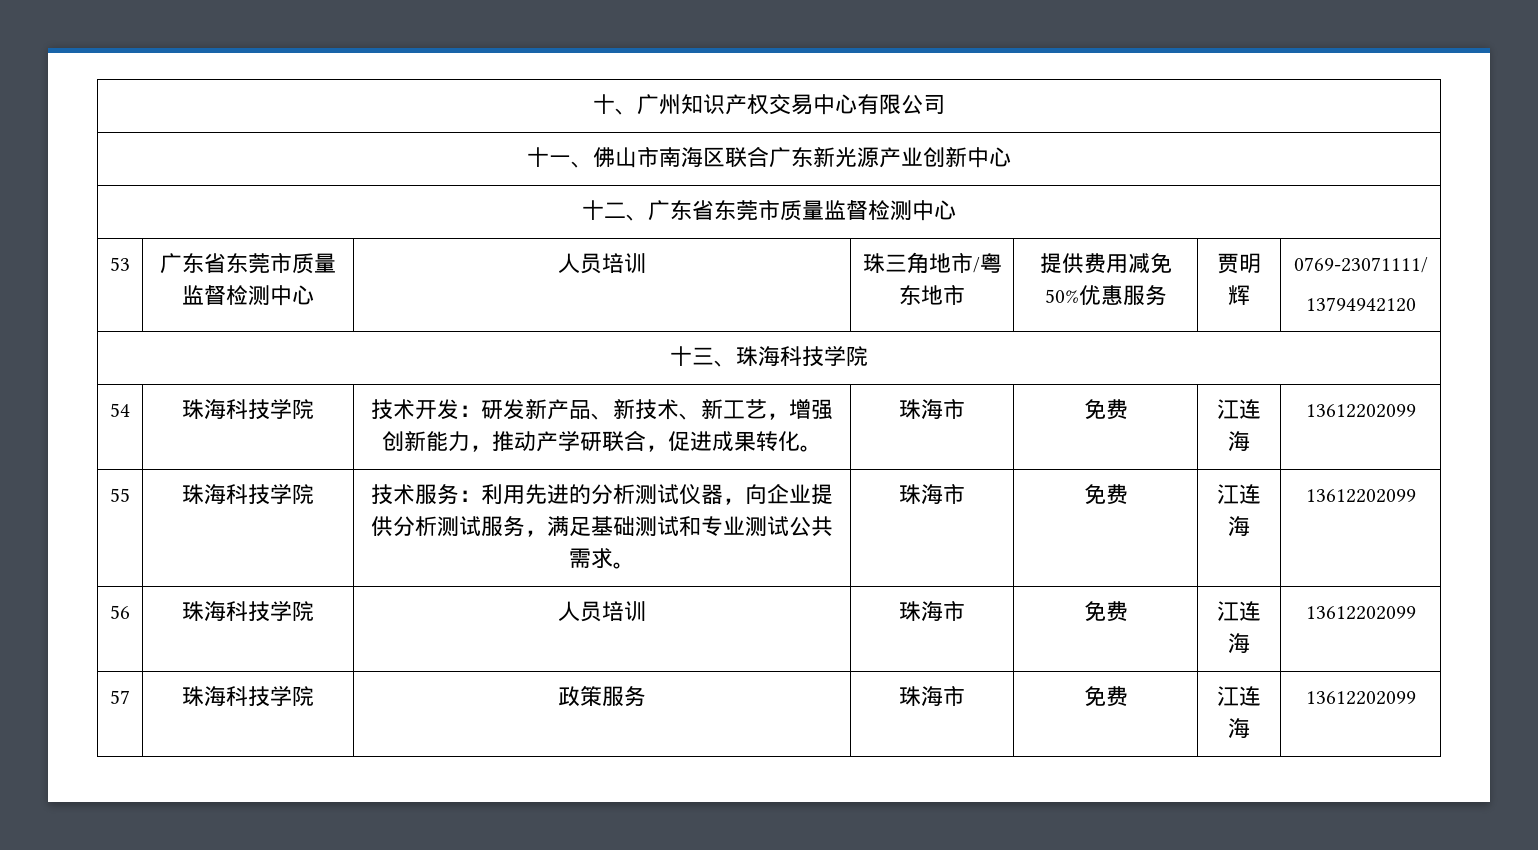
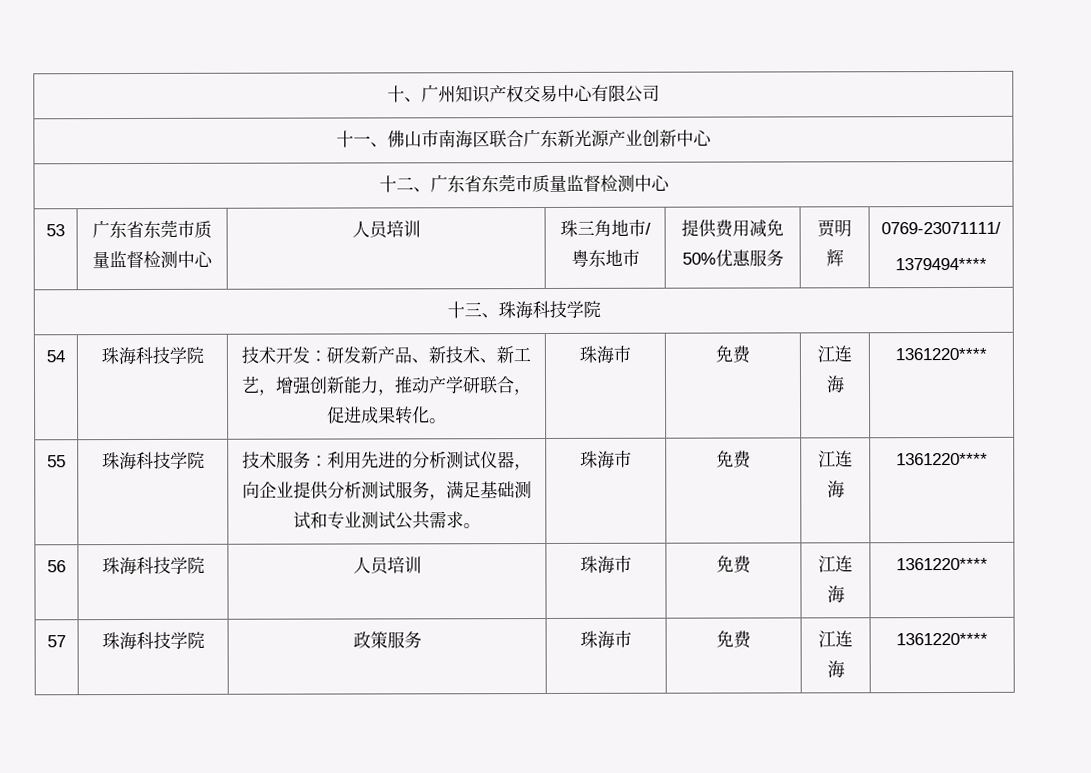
[1305,297,1416,312] 13794942120 -> [895,257,987,271] 1379494****
[1305,404,1416,418] 13612202099 -> [895,347,987,361] 1361220****
[1305,489,1416,503] 13612202099 -> [896,452,988,466] 1361220****
[1305,606,1416,620] 13612202099 -> [896,557,988,571] 1361220****
[1305,691,1416,705] 13612202099 -> [896,632,988,646] 1361220****

